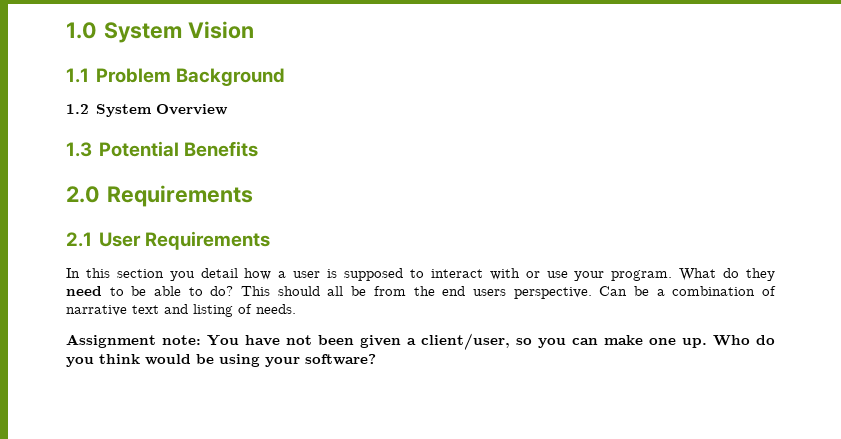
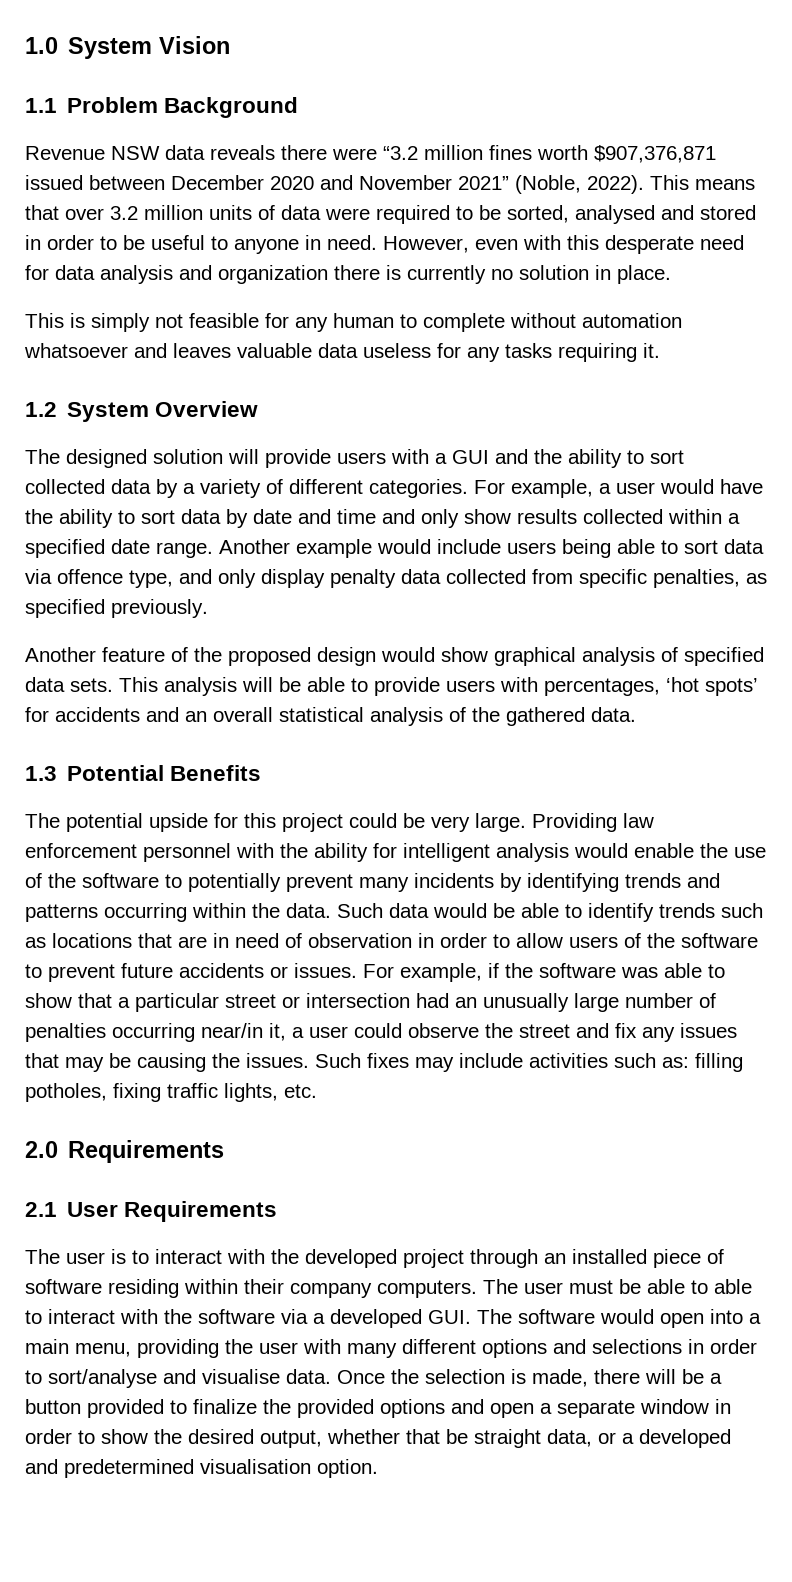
[66,104,229,117] [66,141,259,157] 1.2 System Overview // 1.3 Potential Benefits -> [25,145,716,163] [25,175,755,194] [25,205,756,224] [25,235,744,254] [25,265,671,284] [25,313,682,332] [24,343,660,362] [25,401,259,422] [25,449,684,468] [25,479,763,498] [25,509,740,528] [25,539,764,558] [25,569,767,588] [25,599,208,618] [25,647,764,666] [25,677,758,696] [25,707,636,726] [25,765,262,781] [25,813,654,832] [25,843,766,862] [25,873,720,892] [25,903,763,922] [25,933,758,948] [25,963,725,982] [25,993,716,1012] [25,1023,737,1042] [25,1053,743,1072] [25,1083,317,1102] Revenue NSW data reveals there were “3.2 million fines worth $907,376,871 issued between December 2020 and November 2021” (Noble, 2022). This means that over 3.2 million units of data were required to be sorted, analysed and stored in order to be useful to anyone in need. However, even with this desperate need for data analysis and organization there is currently no solution in place. // This is simply not feasible for any human to complete without automation whatsoever and leaves valuable data useless for any tasks requiring it. // 1.2 System Overview // The designed solution will provide users with a GUI and the ability to sort collected data by a variety of different categories. For example, a user would have the ability to sort data by date and time and only show results collected within a specified date range. Another example would include users being able to sort data via offence type, and only display penalty data collected from specific penalties, as specified previously. // Another feature of the proposed design would show graphical analysis of specified data sets. This analysis will be able to provide users with percentages, ‘hot spots’ for accidents and an overall statistical analysis of the gathered data. // 1.3 Potential Benefits // The potential upside for this project could be very large. Providing law enforcement personnel with the ability for intelligent analysis would enable the use of the software to potentially prevent many incidents by identifying trends and patterns occurring within the data. Such data would be able to identify trends such as locations that are in need of observation in order to allow users of the software to prevent future accidents or issues. For example, if the software was able to show that a particular street or intersection had an unusually large number of penalties occurring near/in it, a user could observe the street and fix any issues that may be causing the issues. Such fixes may include activities such as: filling potholes, fixing traffic lights, etc.
[66,268,287,281] In this section you detail how a -> [25,1249,60,1264] The
[344,268,776,281] [66,286,777,299] [66,304,296,317] [66,333,775,350] [66,354,376,367] supposed to interact with or use your program. What do they need to be able to do? This should all be from the end users perspective. Can be a combination of narrative text and listing of needs. // Assignment note: You have not been given a client/user, so you can make one up. Who do you think would be using your software? -> [132,1249,724,1268] [25,1279,752,1298] [25,1309,761,1328] [25,1339,757,1358] [25,1369,722,1388] [25,1399,731,1418] [25,1429,731,1448] [25,1459,378,1478] to interact with the developed project through an installed piece of software residing within their company computers. The user must be able to able to interact with the software via a developed GUI. The software would open into a main menu, providing the user with many different options and selections in order to sort/analyse and visualise data. Once the selection is made, there will be a button provided to finalize the provided options and open a separate window in order to show the desired output, whether that be straight data, or a developed and predetermined visualisation option.

